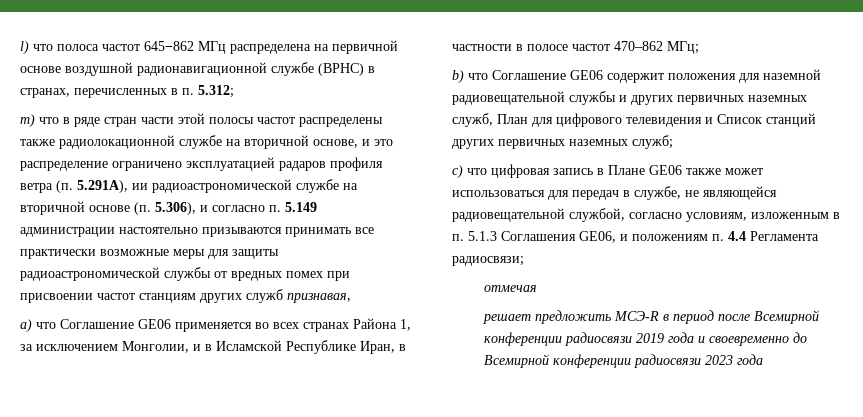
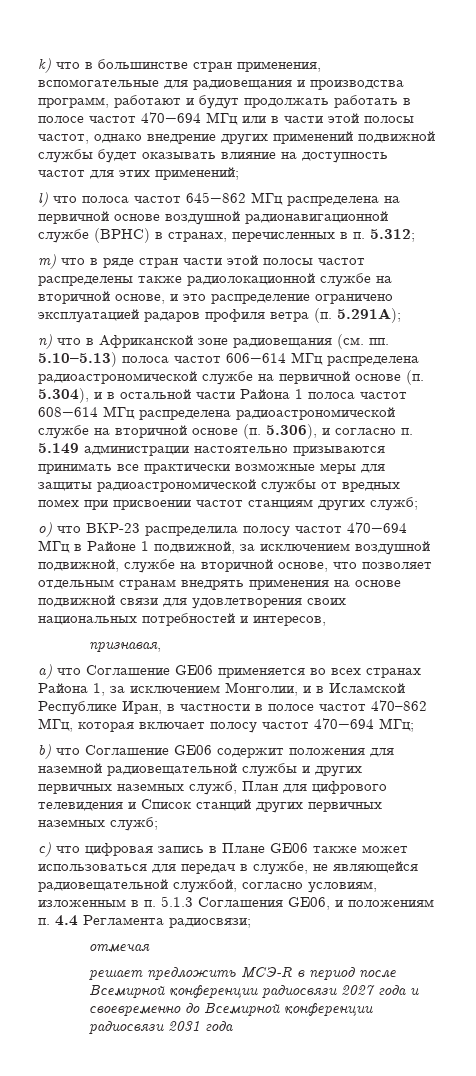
(20, 47) none -> [38,58,321,73] [38,79,404,90] [38,95,411,109] [38,112,414,125] [38,131,435,145] [38,149,388,163] [38,167,239,180] k) что в большинстве стран применения, вспомогательные для радиовещания и производства программ, работают и будут продолжать работать в полосе частот 470−694 МГц или в части этой полосы частот, однако внедрение других применений подвижной службы будет оказывать влияние на доступность частот для этих применений; //
[77,180,148,193] 5.291A), ии -> [337,308,401,323] [38,334,389,349] [38,352,419,367] [38,370,424,385] [38,388,407,403] [38,406,231,420] 5.291A); // n) что в Африканской зоне радиовещания (см. пп. 5.10–5.13) полоса частот 606−614 МГц распределена радиоастрономической службе на первичной основе (п. 5.304), и в остальной части Района 1 полоса частот 608−614 МГц распределена
[246,289,283,303] служб -> [370,497,418,511] [38,522,407,537] [38,540,430,555] [38,559,432,573] [38,579,401,590] [38,595,346,609] [38,613,326,626] служб; // o) что ВКР-23 распределила полосу частот 470−694 МГц в Районе 1 подвижной, за исключением воздушной подвижной, службе на вторичной основе, что позволяет отдельным странам внедрять применения на основе подвижной связи для удовлетворения своих национальных потребностей и интересов, //
(663, 46) none -> [38,718,374,733] МГц, которая включает полосу частот 470−694
[635,333,664,343] 2019 -> [341,985,376,995] 2027
[704,355,733,365] 2023 -> [168,1021,201,1031] 2031

